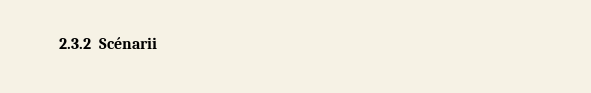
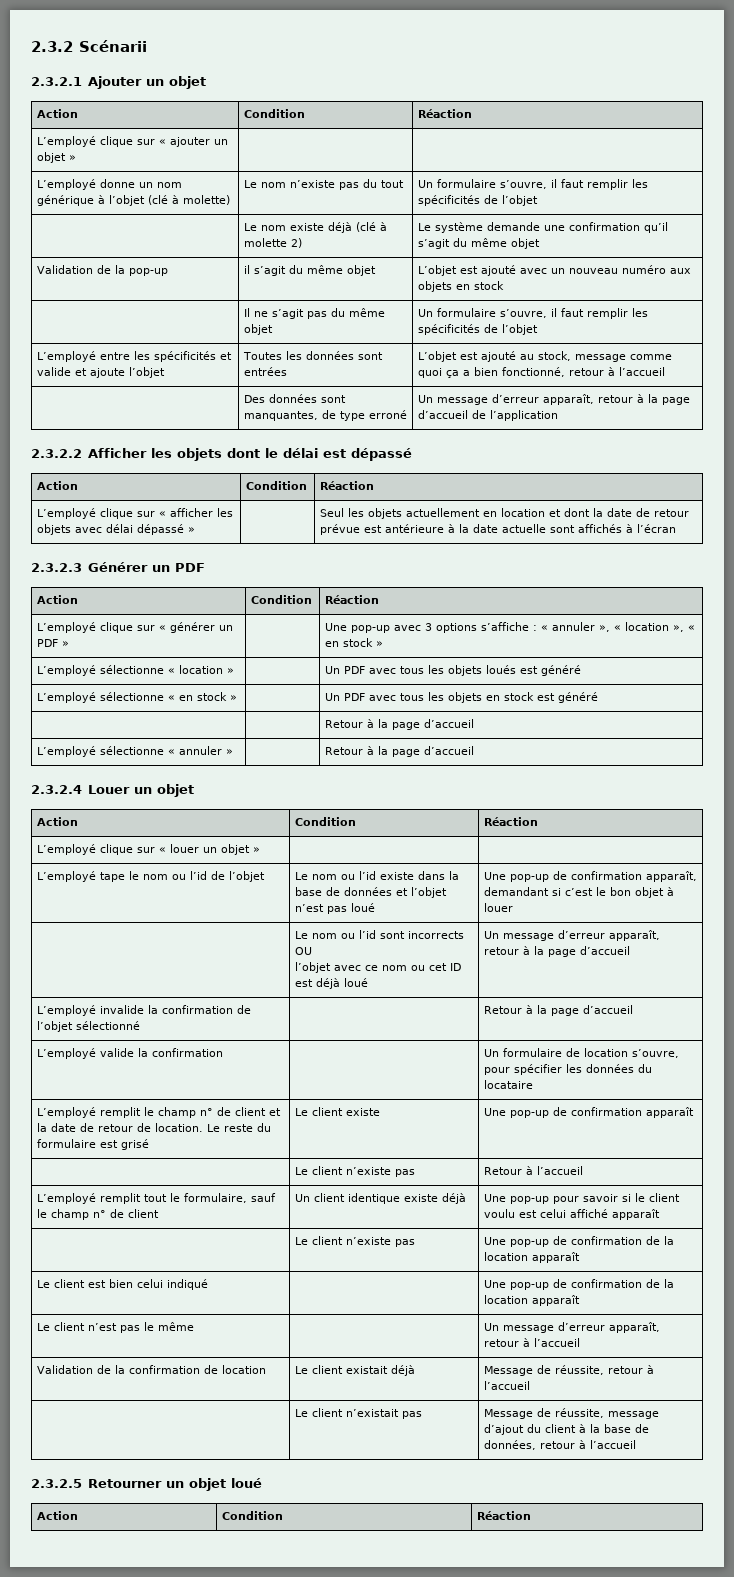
(157, 43) none -> [31,76,207,89] [36,109,78,118] [243,109,305,118] [417,109,472,118] [36,136,228,147] [36,152,76,163] [36,179,182,190] [36,195,230,206] [243,179,404,190] [417,179,648,190] [417,195,538,206] [243,222,387,233] [243,238,302,248] [417,222,668,233] [417,238,540,249] [36,265,168,276] [243,265,376,276] [417,265,691,276] [417,281,504,292] [243,308,385,319] [243,324,273,335] [417,308,648,319] [417,324,538,335] [36,351,232,362] [36,367,165,378] [242,351,383,360] [243,367,287,376] [417,351,672,362] [417,367,665,378] [243,394,346,403] [243,410,407,421] [417,394,690,405] [417,410,558,421] [31,448,413,461] [36,481,78,490] [245,481,307,490] [319,481,374,490] [36,508,233,519] [36,524,195,535] [319,508,689,519] [319,524,676,535] [31,562,206,572] [36,595,78,604] [250,595,312,604] [324,595,379,604] [36,622,233,633] [36,639,69,647] [324,622,695,633] [324,638,383,647] [36,665,234,676] [324,665,581,676] [36,692,237,703] [324,692,598,703] [324,719,474,730] [36,746,233,757] [324,746,474,757] [31,784,195,797] [36,817,78,826] [294,817,356,826] [483,817,538,826] [36,844,260,855] [36,871,265,882] [294,871,459,880] [294,887,447,898] [294,903,375,914] [483,871,697,882] [483,887,674,898] [483,903,513,912] [294,930,464,939] [294,947,312,955] [294,962,461,973] [294,978,368,989] [483,930,660,941] [483,946,630,957] [36,1005,251,1016] [36,1021,140,1032] [483,1005,633,1016] [36,1048,223,1059] [483,1048,679,1058] [483,1064,652,1075] [483,1080,533,1089] [36,1107,281,1118] [36,1123,271,1132] [36,1139,149,1150] [294,1107,380,1116] [483,1107,694,1118] [294,1166,415,1177] [483,1166,583,1175] [36,1193,276,1204] [36,1209,159,1220] [294,1193,466,1204] [483,1193,680,1204] [483,1209,660,1220] [294,1236,415,1247] [483,1236,674,1247] [483,1252,580,1263] [36,1279,208,1290] [483,1279,674,1290] [483,1295,580,1306] [36,1322,194,1333] [483,1322,660,1333] [483,1338,580,1347] [36,1365,266,1374] [294,1365,415,1376] [483,1365,654,1376] [483,1381,530,1390] [294,1408,422,1419] [483,1408,659,1419] [483,1424,649,1435] [483,1440,636,1450] [31,1478,263,1491] [36,1511,78,1520] [221,1511,283,1520] [476,1511,531,1520] // 2.3.2.1 Ajouter un objet // Action | Condition | Réaction // L’employé clique sur « ajouter un objet » | | // L’employé donne un nom générique à l’objet (clé à molette) | Le nom n’existe pas du tout | Un formulaire s’ouvre, il faut remplir les spécificités de l’objet // | Le nom existe déjà (clé à molette 2) | Le système demande une confirmation qu’il s’agit du même objet // Validation de la pop-up | il s’agit du même objet | L’objet est ajouté avec un nouveau numéro aux objets en stock // | Il ne s’agit pas du même objet | Un formulaire s’ouvre, il faut remplir les spécificités de l’objet // L’employé entre les spécificités et valide et ajoute l’objet | Toutes les données sont entrées | L’objet est ajouté au stock, message comme quoi ça a bien fonctionné, retour à l’accueil // | Des données sont manquantes, de type erroné | Un message d’erreur apparaît, retour à la page d’accueil de l’application // 2.3.2.2 Afficher les objets dont le délai est dépassé // Action | Condition | Réaction // L’employé clique sur « afficher les objets avec délai dépassé » | | Seul les objets actuellement en location et dont la date de retour prévue est antérieure à la date actuelle sont affichés à l’écran // 2.3.2.3 Générer un PDF // Action | Condition | Réaction // L’employé clique sur « générer un PDF » | | Une pop-up avec 3 options s’affiche : « annuler », « location », « en stock » // L’employé sélectionne « location » | | Un PDF avec tous les objets loués est généré // L’employé sélectionne « en stock » | | Un PDF avec tous les objets en stock est généré // | | Retour à la page d’accueil // L’employé sélectionne « annuler » | | Retour à la page d’accueil // 2.3.2.4 Louer un objet // Action | Condition | Réaction // L’employé clique sur « louer un objet » | | // L’employé tape le nom ou l’id de l’objet | Le nom ou l’id existe dans la base de données et l’objet n’est pas loué | Une pop-up de confirmation apparaît, demandant si c’est le bon objet à louer // | Le nom ou l’id sont incorrects OU // l’objet avec ce nom ou cet ID est déjà loué | Un message d’erreur apparaît, retour à la page d’accueil // L’employé invalide la confirmation de l’objet sélectionné | | Retour à la page d’accueil // L’employé valide la confirmation | | Un formulaire de location s’ouvre, pour spécifier les données du locataire // L’employé remplit le champ n° de client et la date de retour de location. Le reste du formulaire est grisé | Le client existe | Une pop-up de confirmation apparaît // | Le client n’existe pas | Retour à l’accueil // L’employé remplit tout le formulaire, sauf le champ n° de client | Un client identique existe déjà | Une pop-up pour savoir si le client voulu est celui affiché apparaît // | Le client n’existe pas | Une pop-up de confirmation de la location apparaît // Le client est bien celui indiqué | | Une pop-up de confirmation de la location apparaît // Le client n’est pas le même | | Un message d’erreur apparaît, retour à l’accueil // Validation de la confirmation de location | Le client existait déjà | Message de réussite, retour à l’accueil // | Le client n’existait pas | Message de réussite, message d’ajout du client à la base de données, retour à l’accueil // 2.3.2.5 Retourner un objet loué // Action | Condition | Réaction

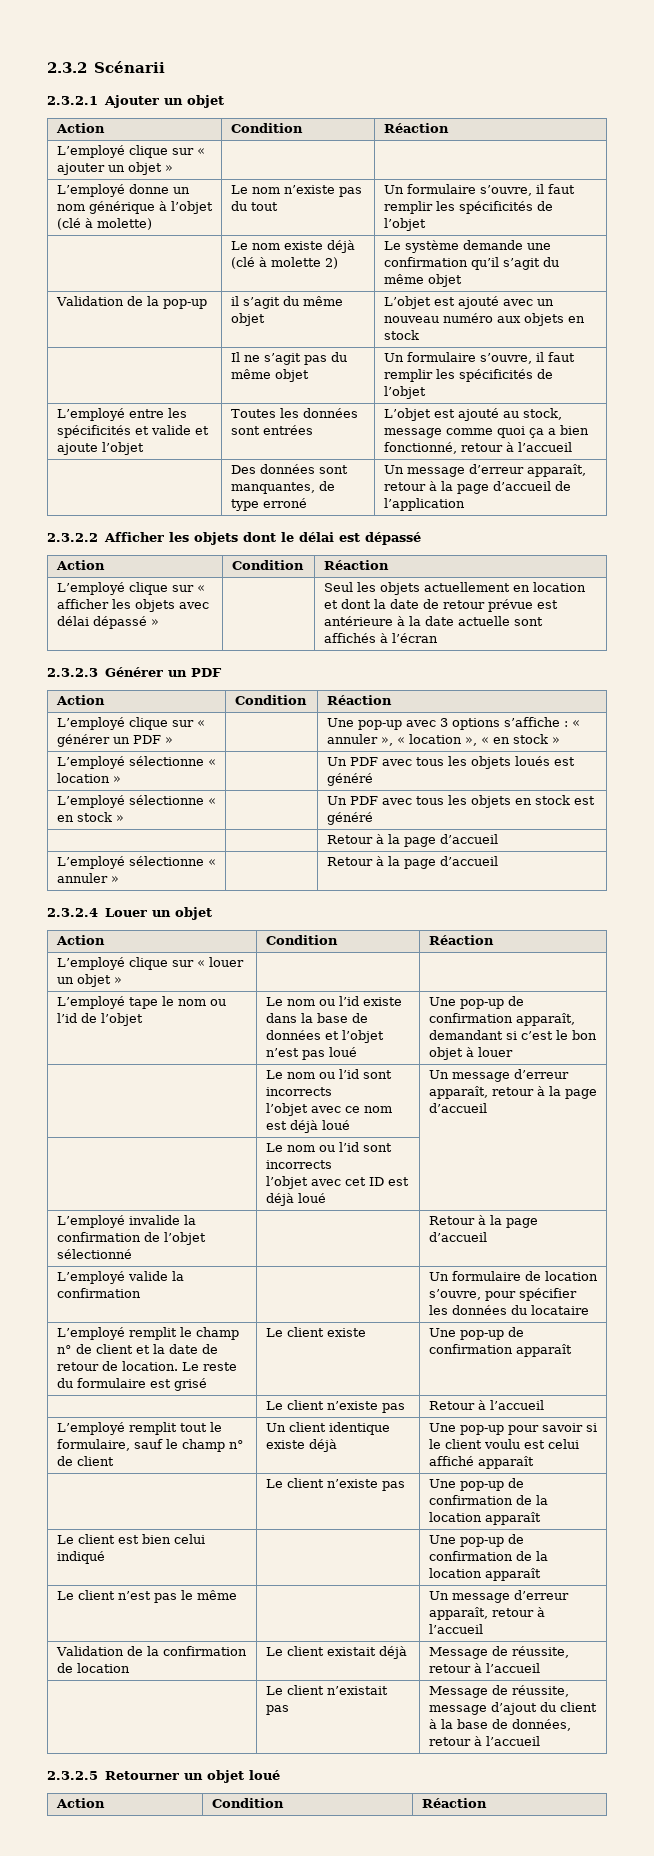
[294,947,312,955] OU -> (332, 1091) none
[410,963,461,971] ou cet ID -> (392, 1109) none
(630, 950) none -> [265,1142,392,1152] [265,1160,332,1169] [265,1176,409,1189] [265,1193,326,1206] // | Le nom ou l’id sont incorrects // l’objet avec cet ID est déjà loué |

